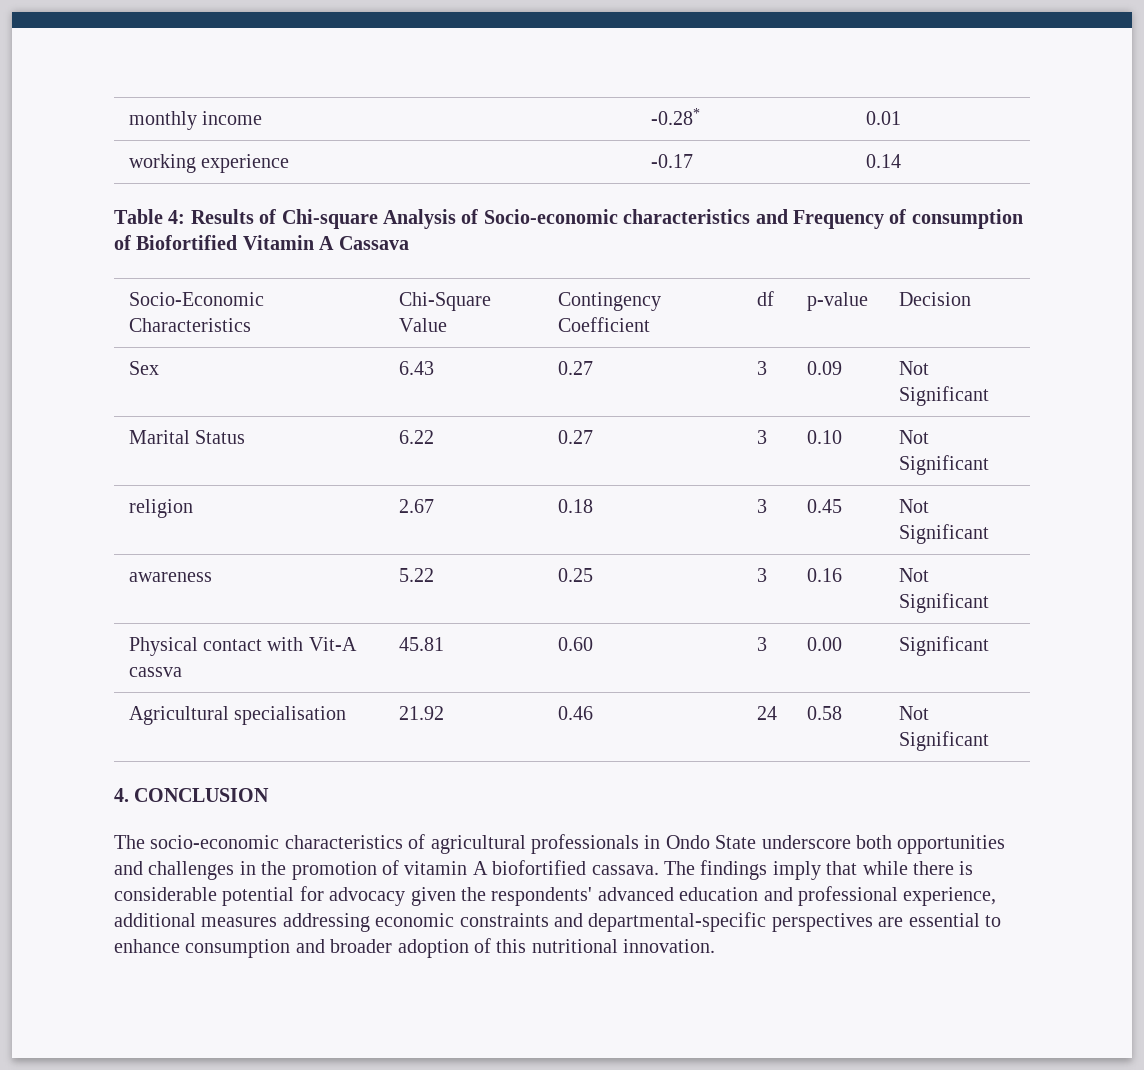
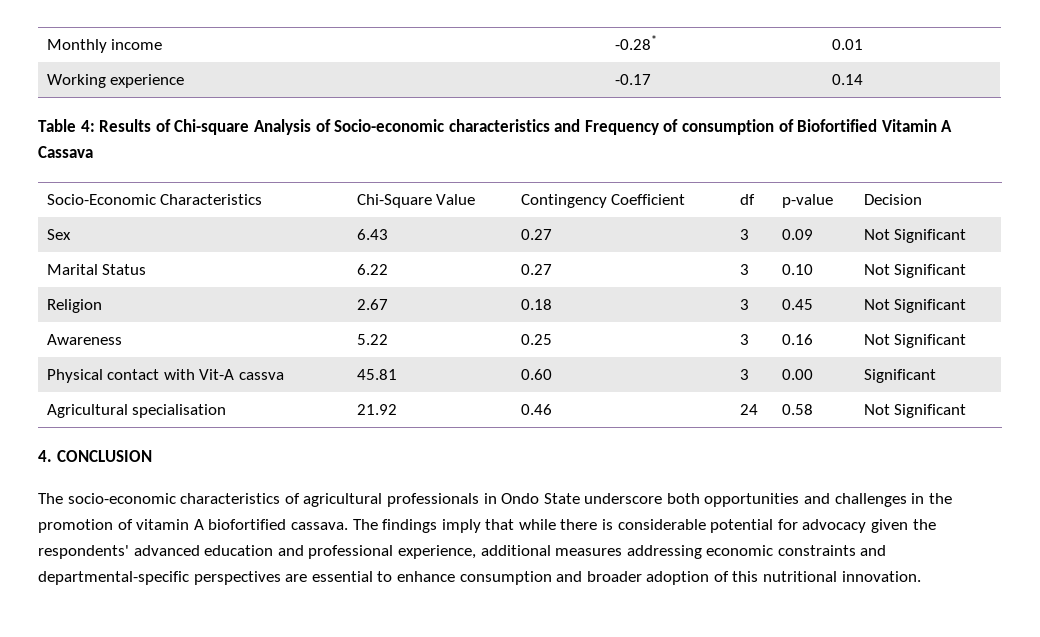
[128,111,197,130] monthly -> [46,39,107,53] Monthly
[128,154,196,173] working -> [46,74,106,88] Working
[128,499,193,518] religion -> [46,299,102,313] Religion
[128,572,212,582] awareness -> [46,334,122,345] Awareness

